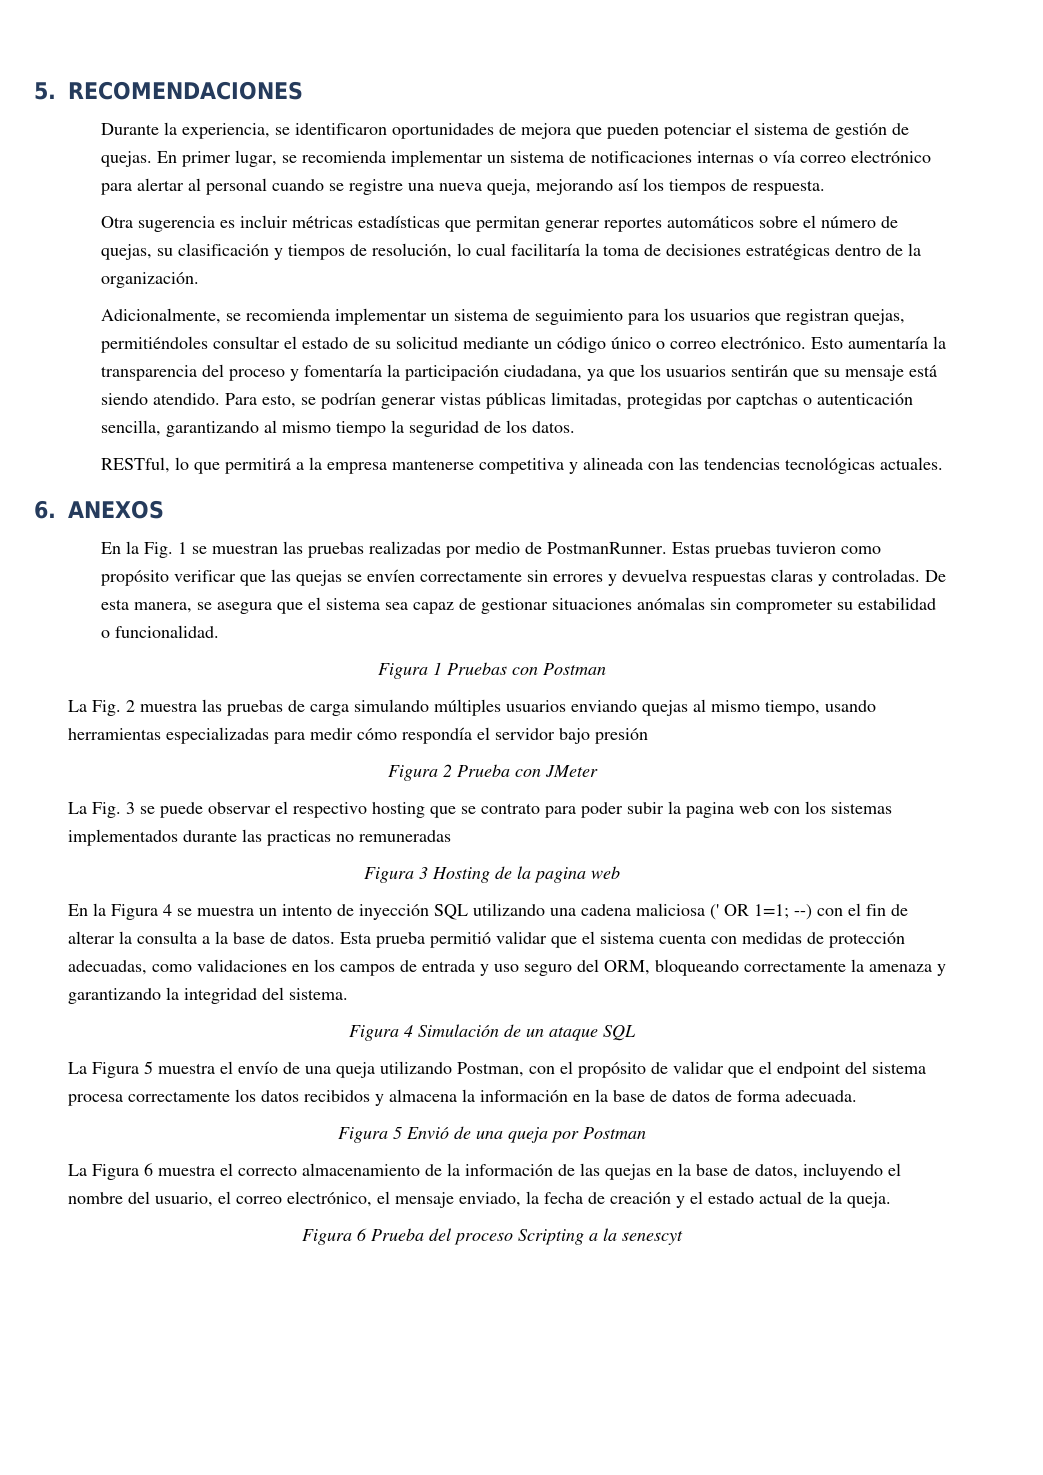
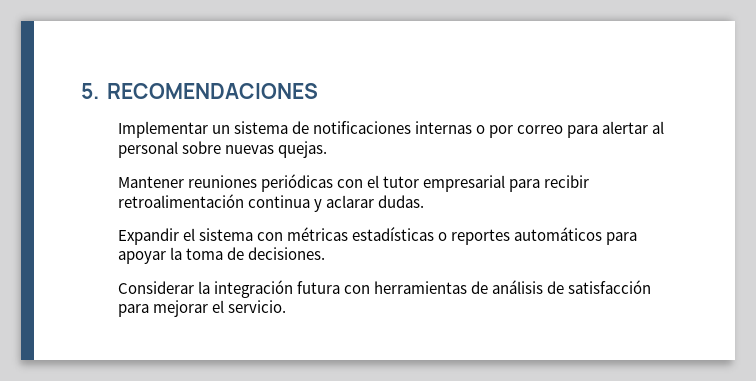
[101,122,910,139] [101,150,484,167] Durante la experiencia, se identificaron oportunidades de mejora que pueden potenciar el sistema de gestión de quejas. En primer lugar, se recomienda implementar -> [117,121,208,138] Implementar
[773,150,932,163] vía correo electrónico -> [488,125,564,138] por correo
[272,178,826,195] [101,215,899,232] [101,243,922,260] [101,272,200,288] [101,308,906,325] [101,336,947,353] [101,364,938,381] [101,392,914,409] [101,420,576,437] [101,457,944,474] [34,500,164,519] [101,541,882,558] [101,569,947,586] [101,597,937,614] [101,625,220,638] [378,662,606,679] [67,699,876,716] [67,727,648,744] [387,764,598,781] [67,801,892,818] [67,829,451,846] [364,866,620,883] [67,903,908,920] [67,931,905,948] [67,959,946,976] [67,987,348,1004] [349,1024,636,1041] [67,1061,926,1078] [67,1089,857,1106] [338,1126,646,1143] [67,1163,901,1180] [67,1191,891,1208] [302,1228,683,1245] cuando se registre una nueva queja, mejorando así los tiempos de respuesta. // Otra sugerencia es incluir métricas estadísticas que permitan generar reportes automáticos sobre el número de quejas, su clasificación y tiempos de resolución, lo cual facilitaría la toma de decisiones estratégicas dentro de la organización. // Adicionalmente, se recomienda implementar un sistema de seguimiento para los usuarios que registran quejas, permitiéndoles consultar el estado de su solicitud mediante un código único o correo electrónico. Esto aumentaría la transparencia del proceso y fomentaría la participación ciudadana, ya que los usuarios sentirán que su mensaje está siendo atendido. Para esto, se podrían generar vistas públicas limitadas, protegidas por captchas o autenticación sencilla, garantizando al mismo tiempo la seguridad de los datos. // RESTful, lo que permitirá a la empresa mantenerse competitiva y alineada con las tendencias tecnológicas actuales. // 6. ANEXOS // En la Fig. 1 se muestran las pruebas realizadas por medio de PostmanRunner. Estas pruebas tuvieron como propósito verificar que las quejas se envíen correctamente sin errores y devuelva respuestas claras y controladas. De esta manera, se asegura que el sistema sea capaz de gestionar situaciones anómalas sin comprometer su estabilidad o funcionalidad. // Figura 1 Pruebas con Postman // La Fig. 2 muestra las pruebas de carga simulando múltiples usuarios enviando quejas al mismo tiempo, usando herramientas especializadas para medir cómo respondía el servidor bajo presión // Figura 2 Prueba con JMeter // La Fig. 3 se puede observar el respectivo hosting que se contrato para poder subir la pagina web con los sistemas implementados durante las practicas no remuneradas // Figura 3 Hosting de la pagina web // En la Figura 4 se muestra un intento de inyección SQL utilizando una cadena maliciosa (' OR 1=1; --) con el fin de alterar la consulta a la base de datos. Esta prueba permitió validar que el sistema cuenta con medidas de protección adecuadas, como validaciones en los campos de entrada y uso seguro del ORM, bloqueando correctamente la amenaza y garantizando la integridad del sistema. // Figura 4 Simulación de un ataque SQL // La Figura 5 muestra el envío de una queja utilizando Postman, con el propósito de validar que el endpoint del sistema procesa correctamente los datos recibidos y almacena la información en la base de datos de forma adecuada. // Figura 5 Envió de una queja por Postman // La Figura 6 muestra el correcto almacenamiento de la información de las quejas en la base de datos, incluyendo el nombre del usuario, el correo electrónico, el mensaje enviado, la fecha de creación y el estado actual de la queja. // Figura 6 Prueba del proceso Scripting a la senescyt -> [181,141,327,158] [117,174,590,192] [117,194,424,212] [117,227,638,245] [117,247,325,264] [117,280,652,298] [117,300,286,317] sobre nuevas quejas. // Mantener reuniones periódicas con el tutor empresarial para recibir retroalimentación continua y aclarar dudas. // Expandir el sistema con métricas estadísticas o reportes automáticos para apoyar la toma de decisiones. // Considerar la integración futura con herramientas de análisis de satisfacción para mejorar el servicio.

